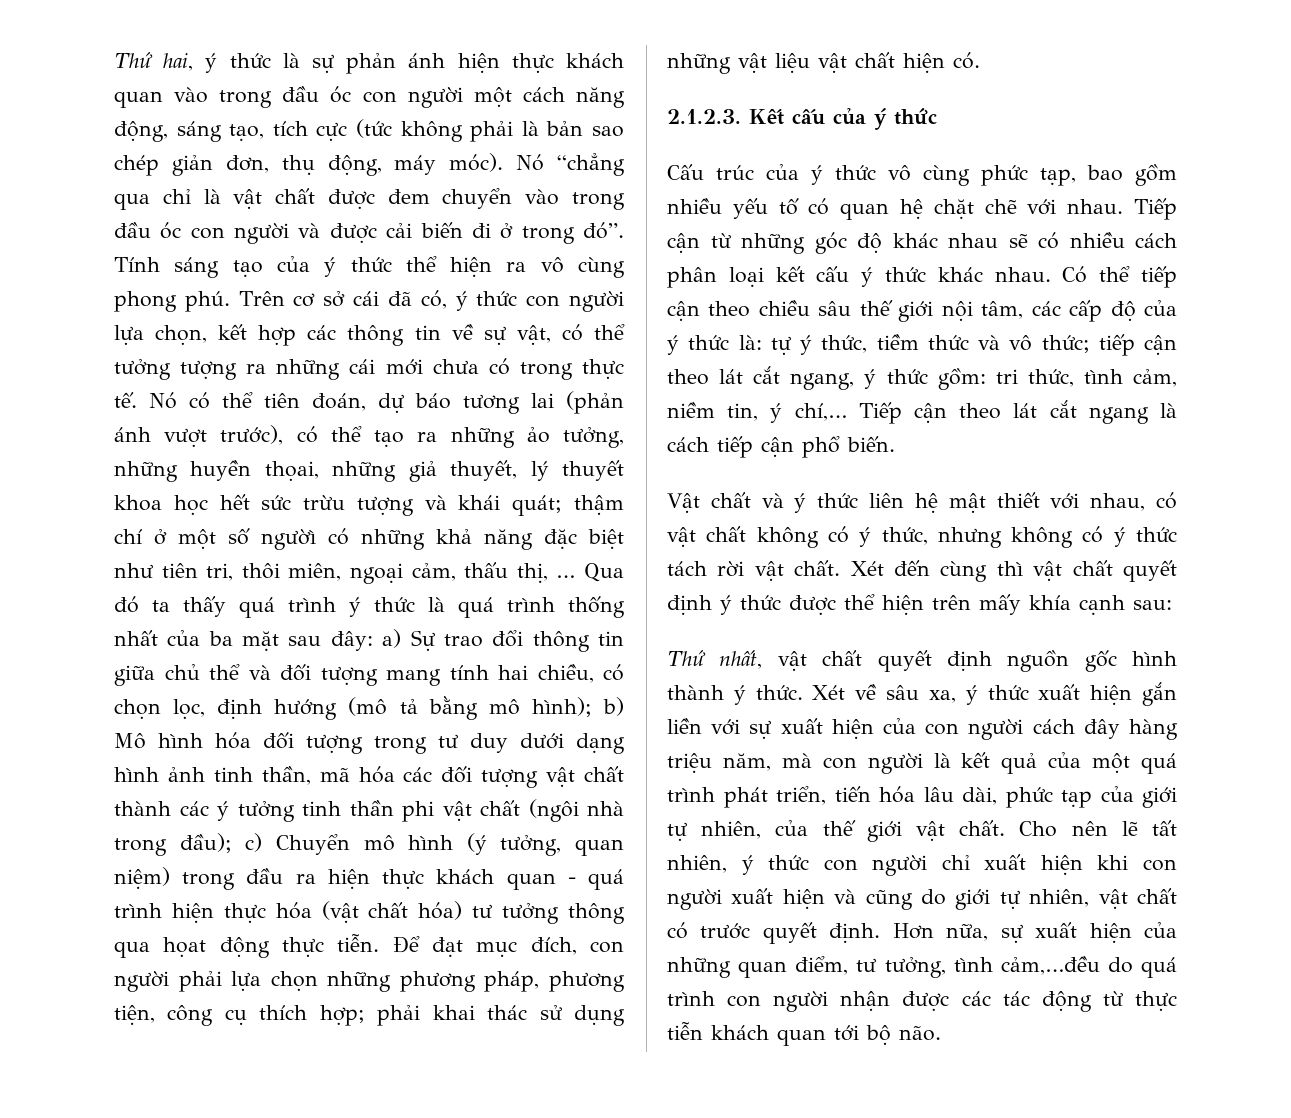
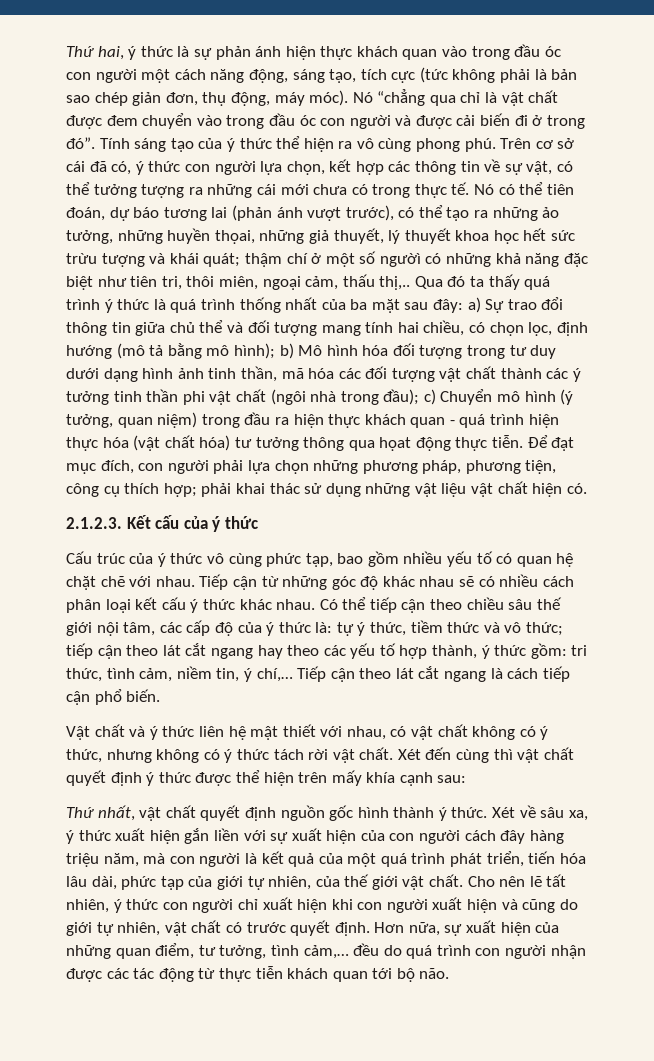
[516,563,576,583] thị, … -> [379,276,411,290] thị,..
[790,373,855,390] ngang, -> [210,643,478,659] ngang hay theo các yếu tố hợp thành,
[1000,956,1100,975] cảm,…đều -> [303,943,380,959] cảm,… đều

